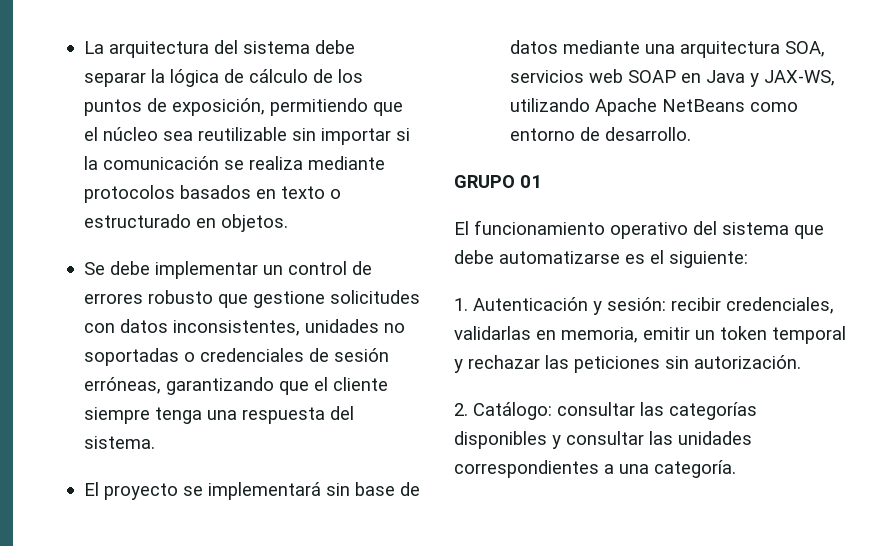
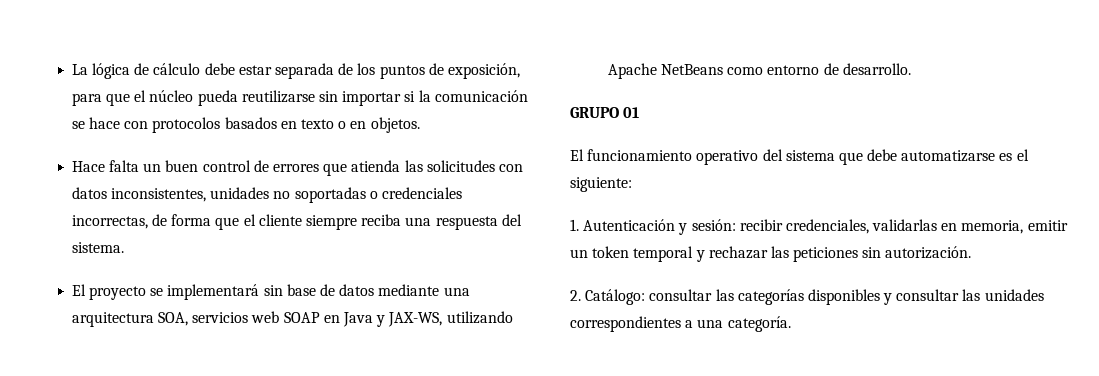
[108,40,355,58] [83,69,308,87] arquitectura del sistema debe separar la lógica de cálculo -> [92,63,334,79] lógica de cálculo debe estar separada
[269,98,368,116] permitiendo -> [71,93,102,106] para
[162,127,287,141] sea reutilizable -> [197,90,315,106] pueda reutilizarse
[248,156,385,170] realiza mediante -> [89,117,149,129] hace con
[83,214,191,228] estructurado -> (347, 125) none
[83,261,372,279] [83,290,325,308] Se debe implementar un control de errores robusto que gestione -> [71,160,423,176] Hace falta un buen control de errores que atienda las
[308,348,389,362] [83,377,274,395] de sesión erróneas, garantizando -> [71,214,212,229] incorrectas, de forma
[154,407,202,424] tenga -> [361,214,402,226] reciba

